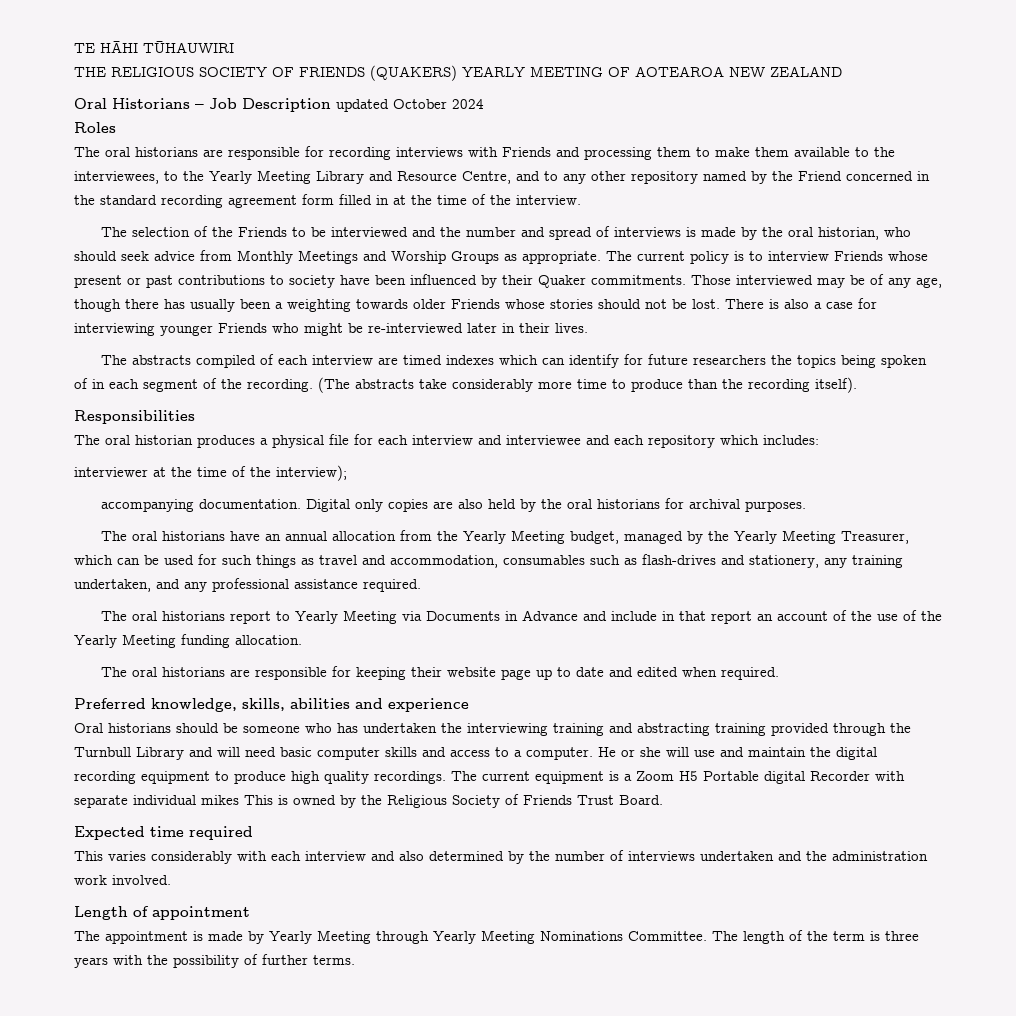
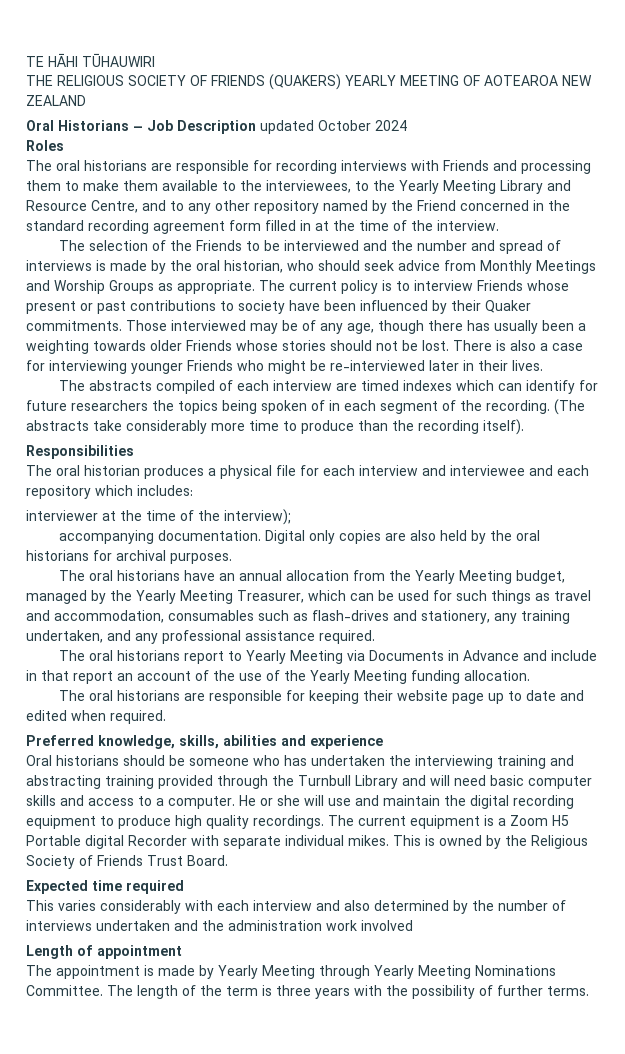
[201,795,239,805] mikes -> [348,835,389,846] mikes.
[112,875,171,885] involved. -> [361,920,413,931] involved

